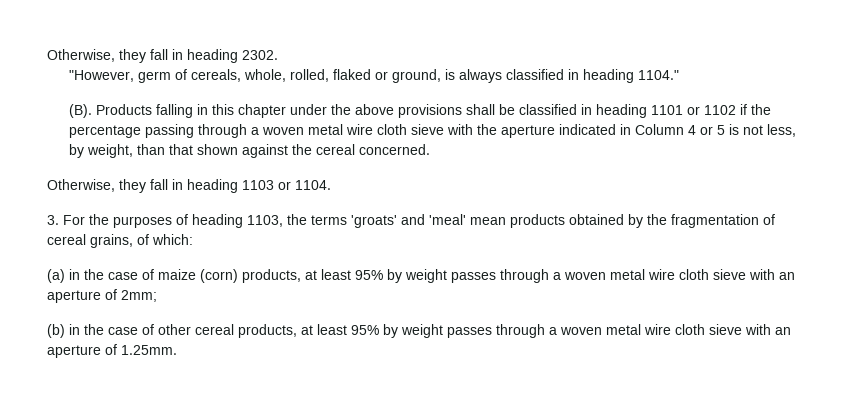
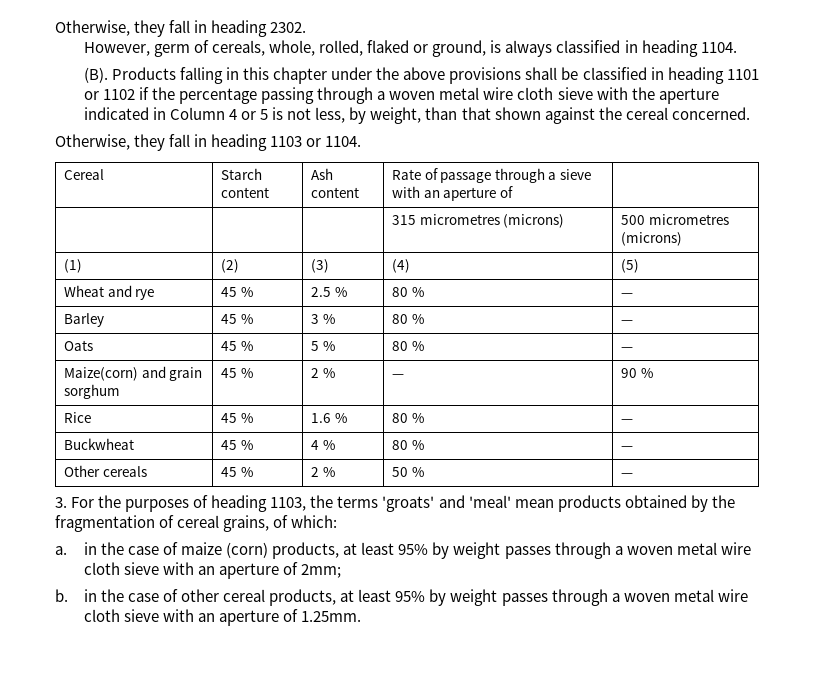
[69,70,135,82] "However, -> [83,42,150,56] However,
[638,70,680,80] 1104." -> [700,42,737,53] 1104.
(331, 185) none -> [63,169,104,180] [220,168,262,180] [220,187,269,198] [310,168,333,180] [310,187,359,198] [391,168,592,183] [391,186,513,201] [391,214,565,228] [620,214,729,225] [620,232,682,246] [63,259,82,273] [220,259,239,273] [310,259,329,273] [391,259,410,273] [620,259,639,273] [63,285,155,300] [220,287,253,297] [310,287,347,297] [391,287,424,297] [620,293,633,297] [63,313,104,327] [220,314,253,324] [310,314,335,324] [391,314,424,324] [620,320,633,324] [63,340,93,351] [220,341,253,351] [310,341,335,351] [391,341,424,351] [620,347,633,351] [63,366,203,381] [63,384,120,399] [220,368,253,378] [310,368,335,378] [391,374,404,378] [620,368,653,378] [63,412,91,423] [220,413,253,423] [310,413,347,423] [391,413,424,423] [620,419,633,423] [63,438,134,450] [220,440,253,450] [310,440,335,450] [391,440,424,450] [620,446,633,450] [63,465,147,477] [220,467,253,477] [310,467,335,477] [391,467,424,477] [620,473,633,477] // Cereal | Starch content | Ash content | Rate of passage through a sieve with an aperture of | // | | | 315 micrometres (microns) | 500 micrometres (microns) // (1) | (2) | (3) | (4) | (5) // Wheat and rye | 45 % | 2.5 % | 80 % | — // Barley | 45 % | 3 % | 80 % | — // Oats | 45 % | 5 % | 80 % | — // Maize(corn) and grain sorghum | 45 % | 2 % | — | 90 % // Rice | 45 % | 1.6 % | 80 % | — // Buckwheat | 45 % | 4 % | 80 % | — // Other cereals | 45 % | 2 % | 50 % | —
[47,269,65,283] (a) -> [55,546,67,555] a.
[47,324,65,338] (b) -> [55,589,68,602] b.

